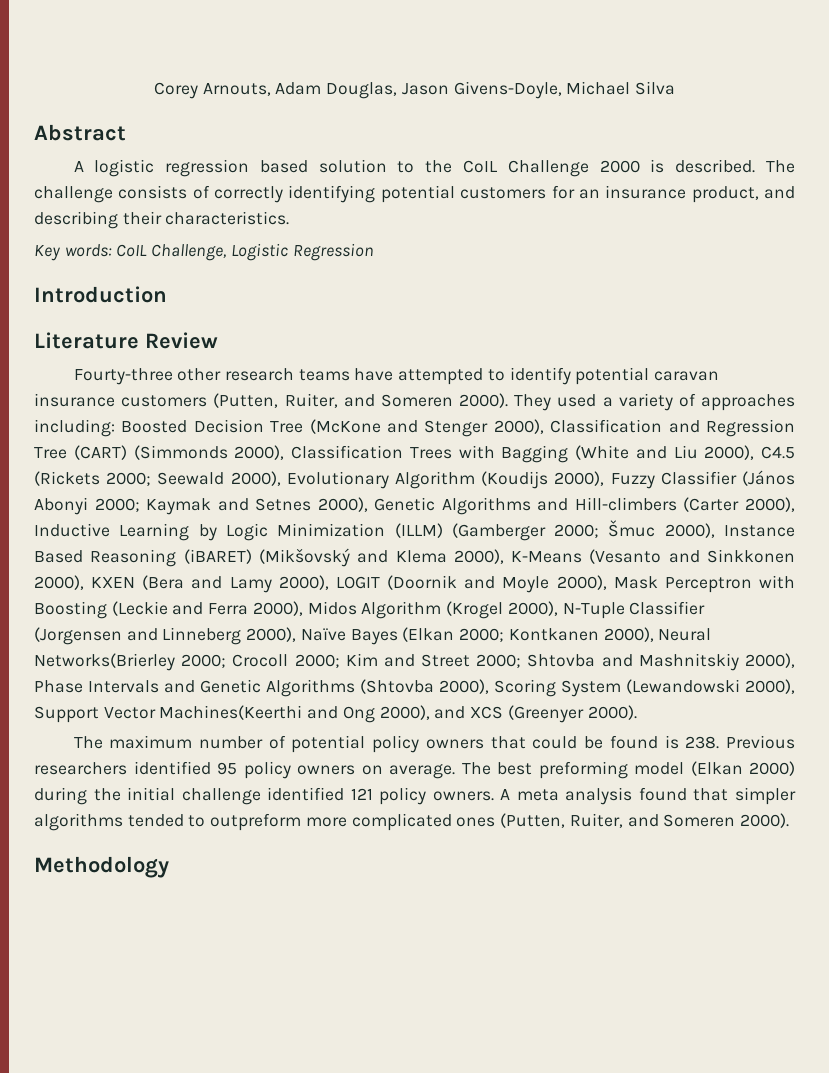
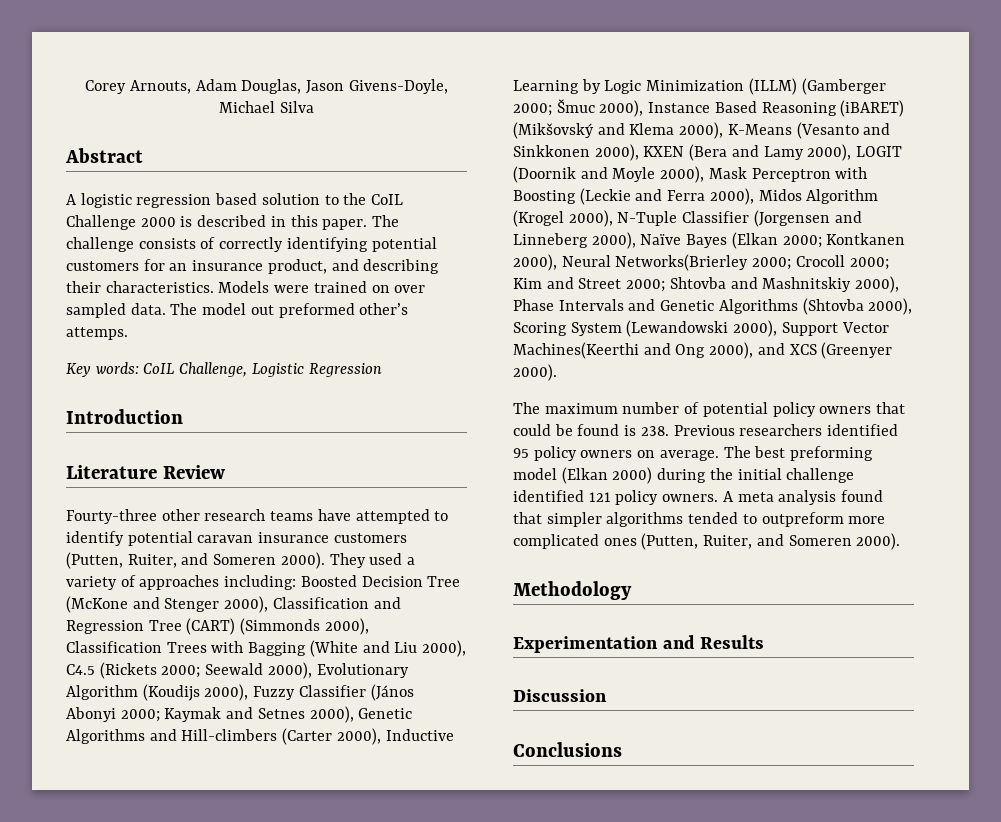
[675,159,756,173] described. -> [197,215,368,230] described in this paper.
(290, 218) none -> [218,281,426,293] [66,303,409,318] [66,327,128,340] Models were trained on over sampled data. The model out preformed other’s attemps.
(169, 867) none -> [513,635,765,653] [513,689,607,702] [513,742,622,757] // Experimentation and Results // Discussion // Conclusions

